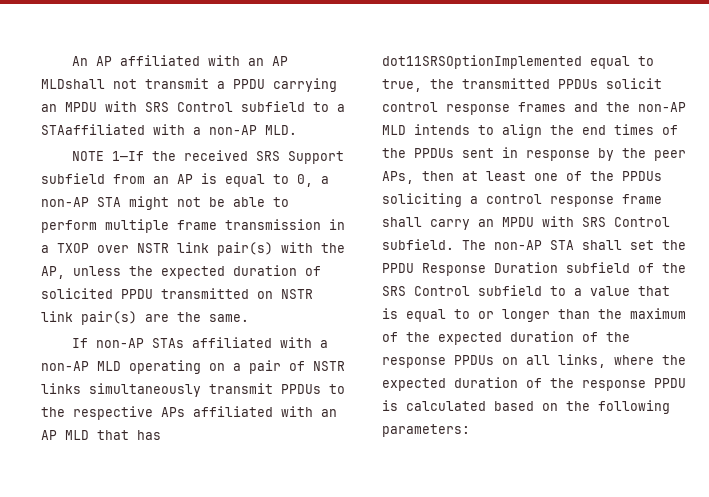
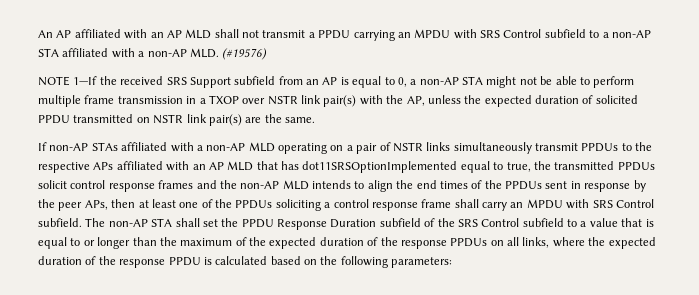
[41,79,105,89] MLDshall -> [185,29,239,39] MLD shall
[41,124,145,135] STAaffiliated -> [611,30,651,38] [38,48,109,57] non-AP STA affiliated
(297, 130) none -> [222,48,268,60] (#19576)

